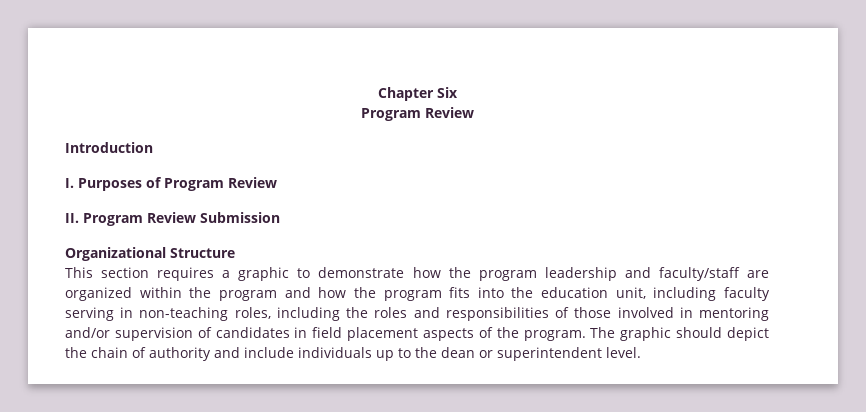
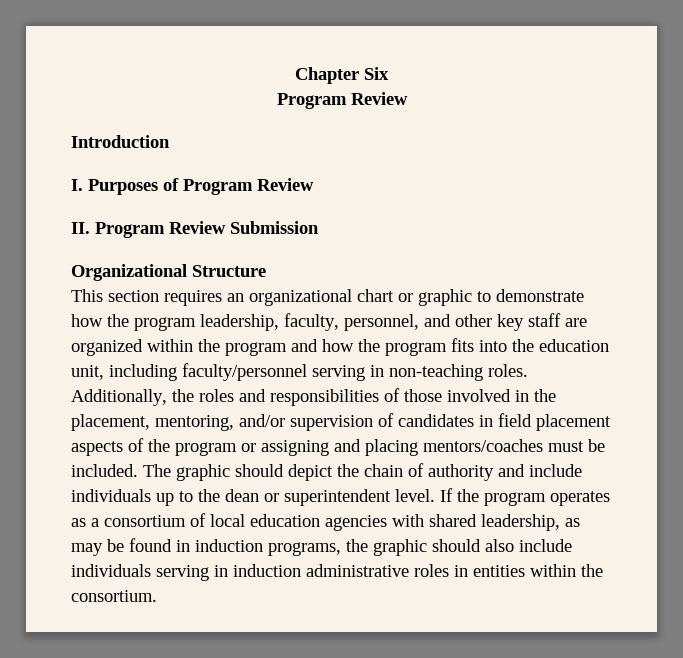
[222,270,231,278] a -> [227,289,413,306] an organizational chart or
[544,267,740,281] leadership and faculty/staff -> [200,313,561,331] leadership, faculty, personnel, and other key staff
[724,287,770,301] faculty -> [182,363,307,381] faculty/personnel
[234,307,340,321] roles, including -> [488,364,528,377] [71,389,167,406] roles. Additionally,
[699,307,770,321] mentoring -> [534,389,556,402] [71,414,234,431] the placement, mentoring,
[523,330,586,341] program. -> [175,439,605,456] [71,464,138,477] program or assigning and placing mentors/coaches must be included.
(641, 352) none -> [440,488,610,506] [71,513,580,531] [71,538,572,556] [71,564,603,581] [71,590,157,602] If the program operates as a consortium of local education agencies with shared leadership, as may be found in induction programs, the graphic should also include individuals serving in induction administrative roles in entities within the consortium.

